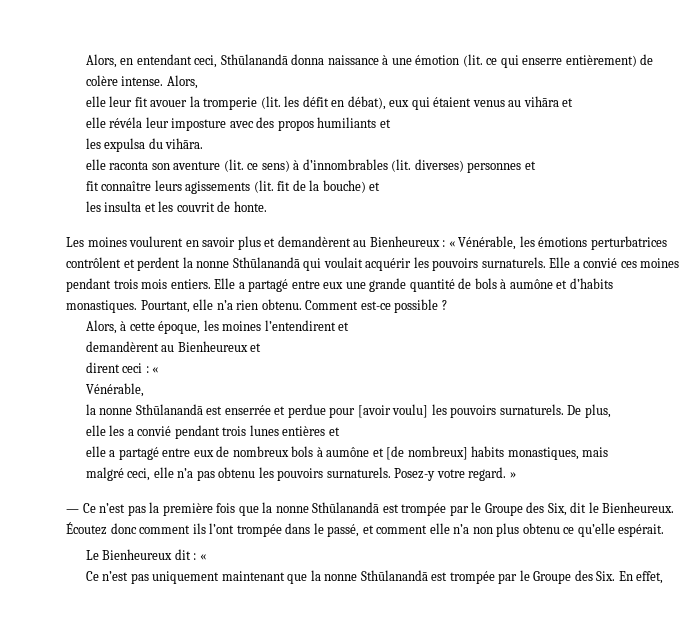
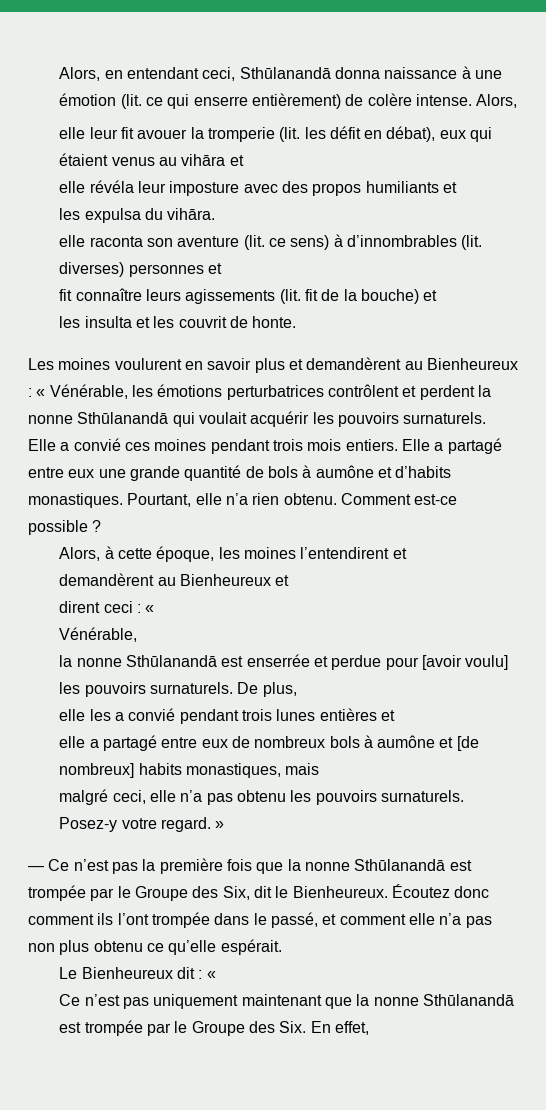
(470, 529) none -> [465,916,492,928] pas

